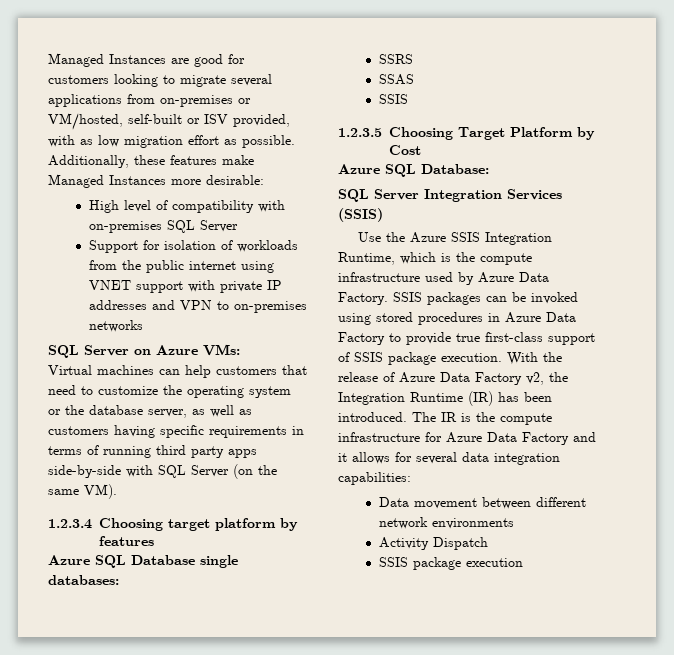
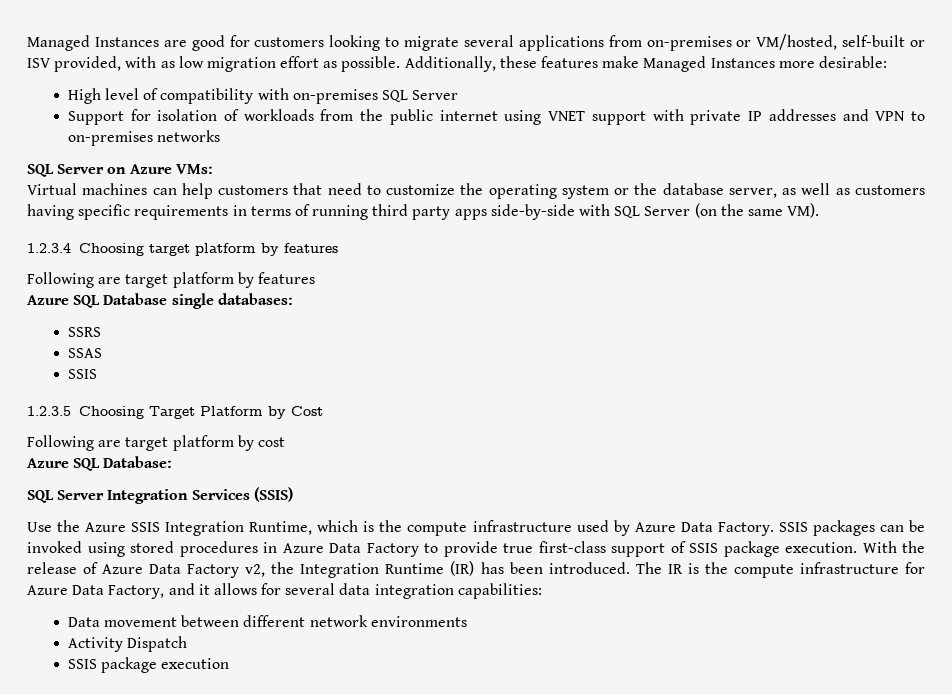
(154, 541) none -> [27,272,315,288] // Following are target platform by features
(421, 150) none -> [27,435,285,451] // Following are target platform by cost
[522,432,569,445] Factory -> [108,585,165,599] Factory,

